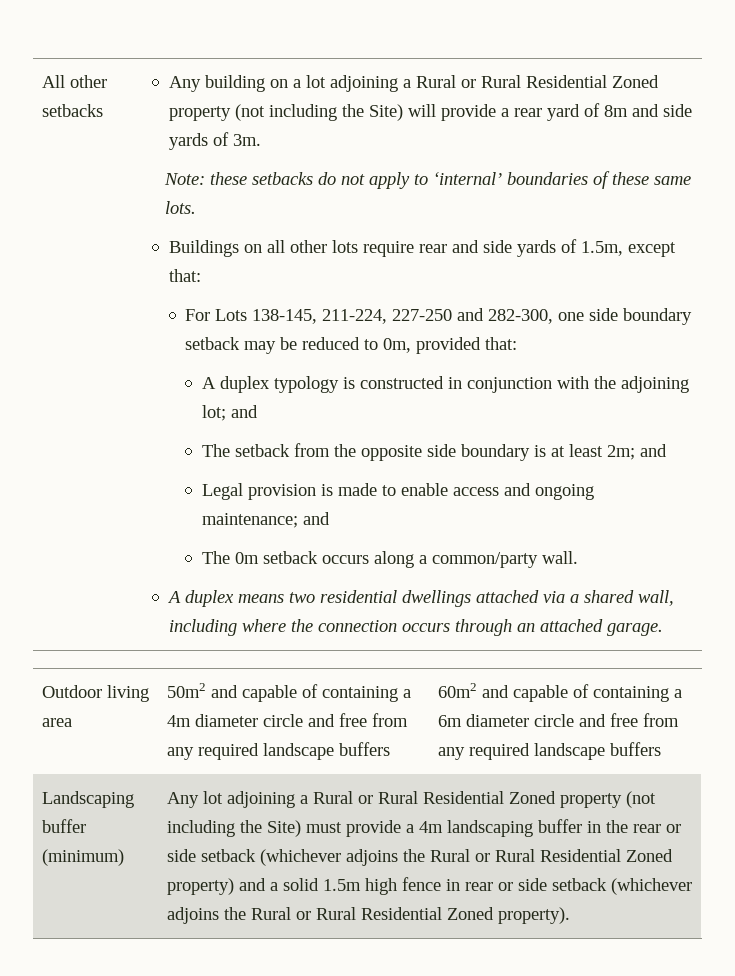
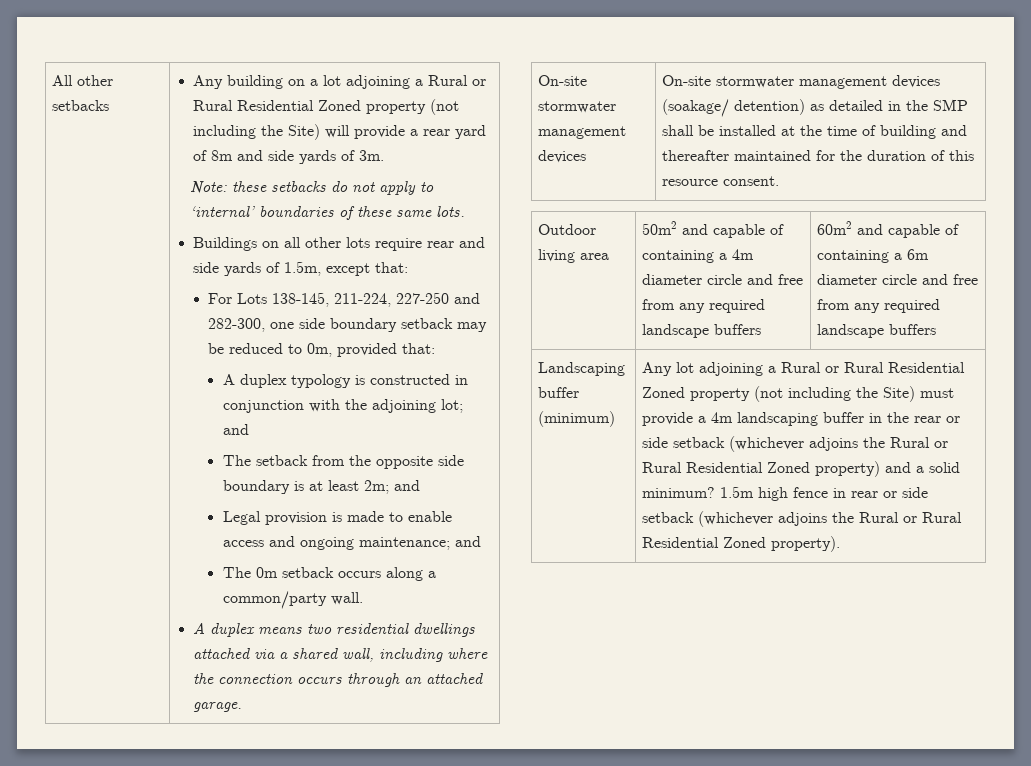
(663, 629) none -> [537,75,587,86] [537,101,616,113] [537,126,626,139] [537,150,586,163] [661,75,940,89] [661,99,968,117] [661,125,967,139] [661,150,974,161] [661,176,779,186] // On-site stormwater management devices | On-site stormwater management devices (soakage/ detention) as detailed in the SMP shall be installed at the time of building and thereafter maintained for the duration of this resource consent.
(320, 884) none -> [641,487,715,498] minimum?

